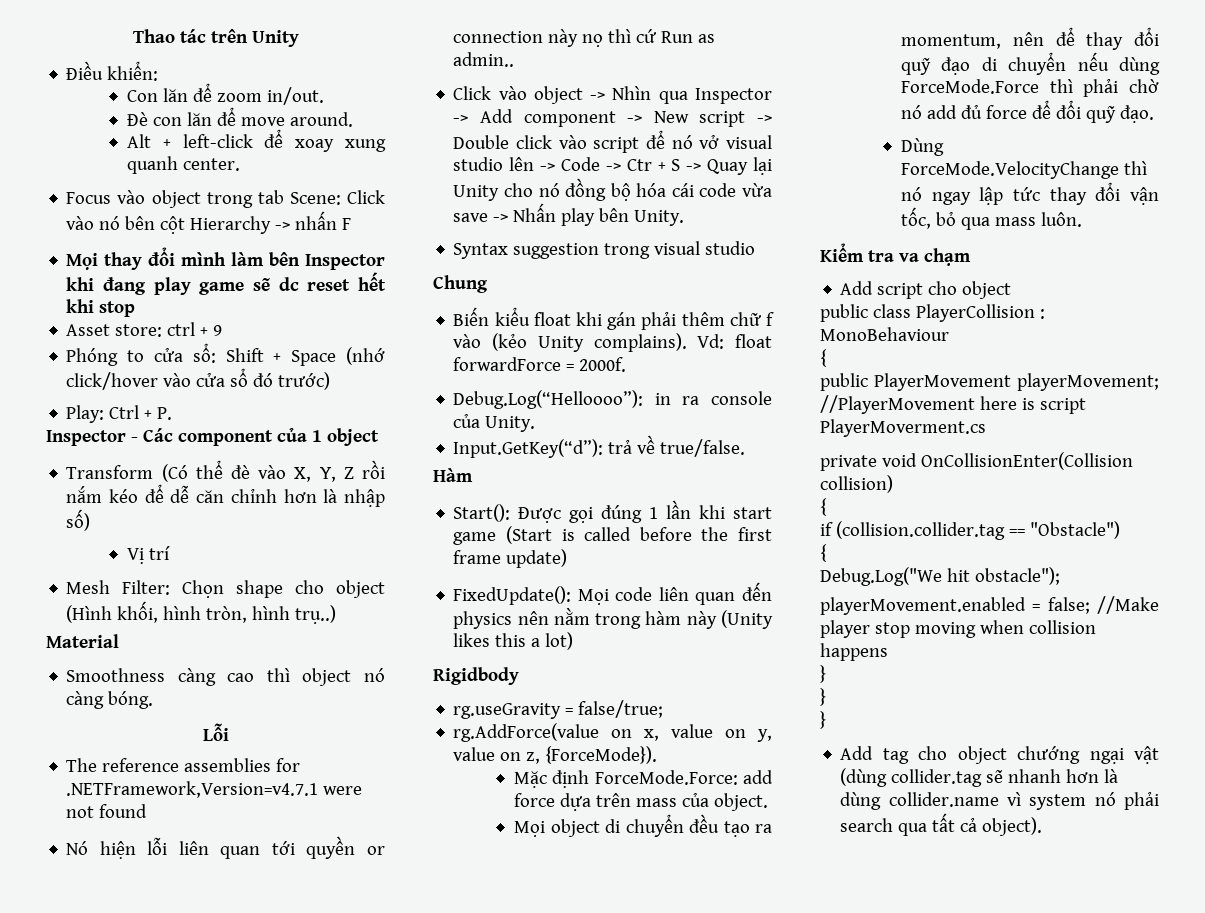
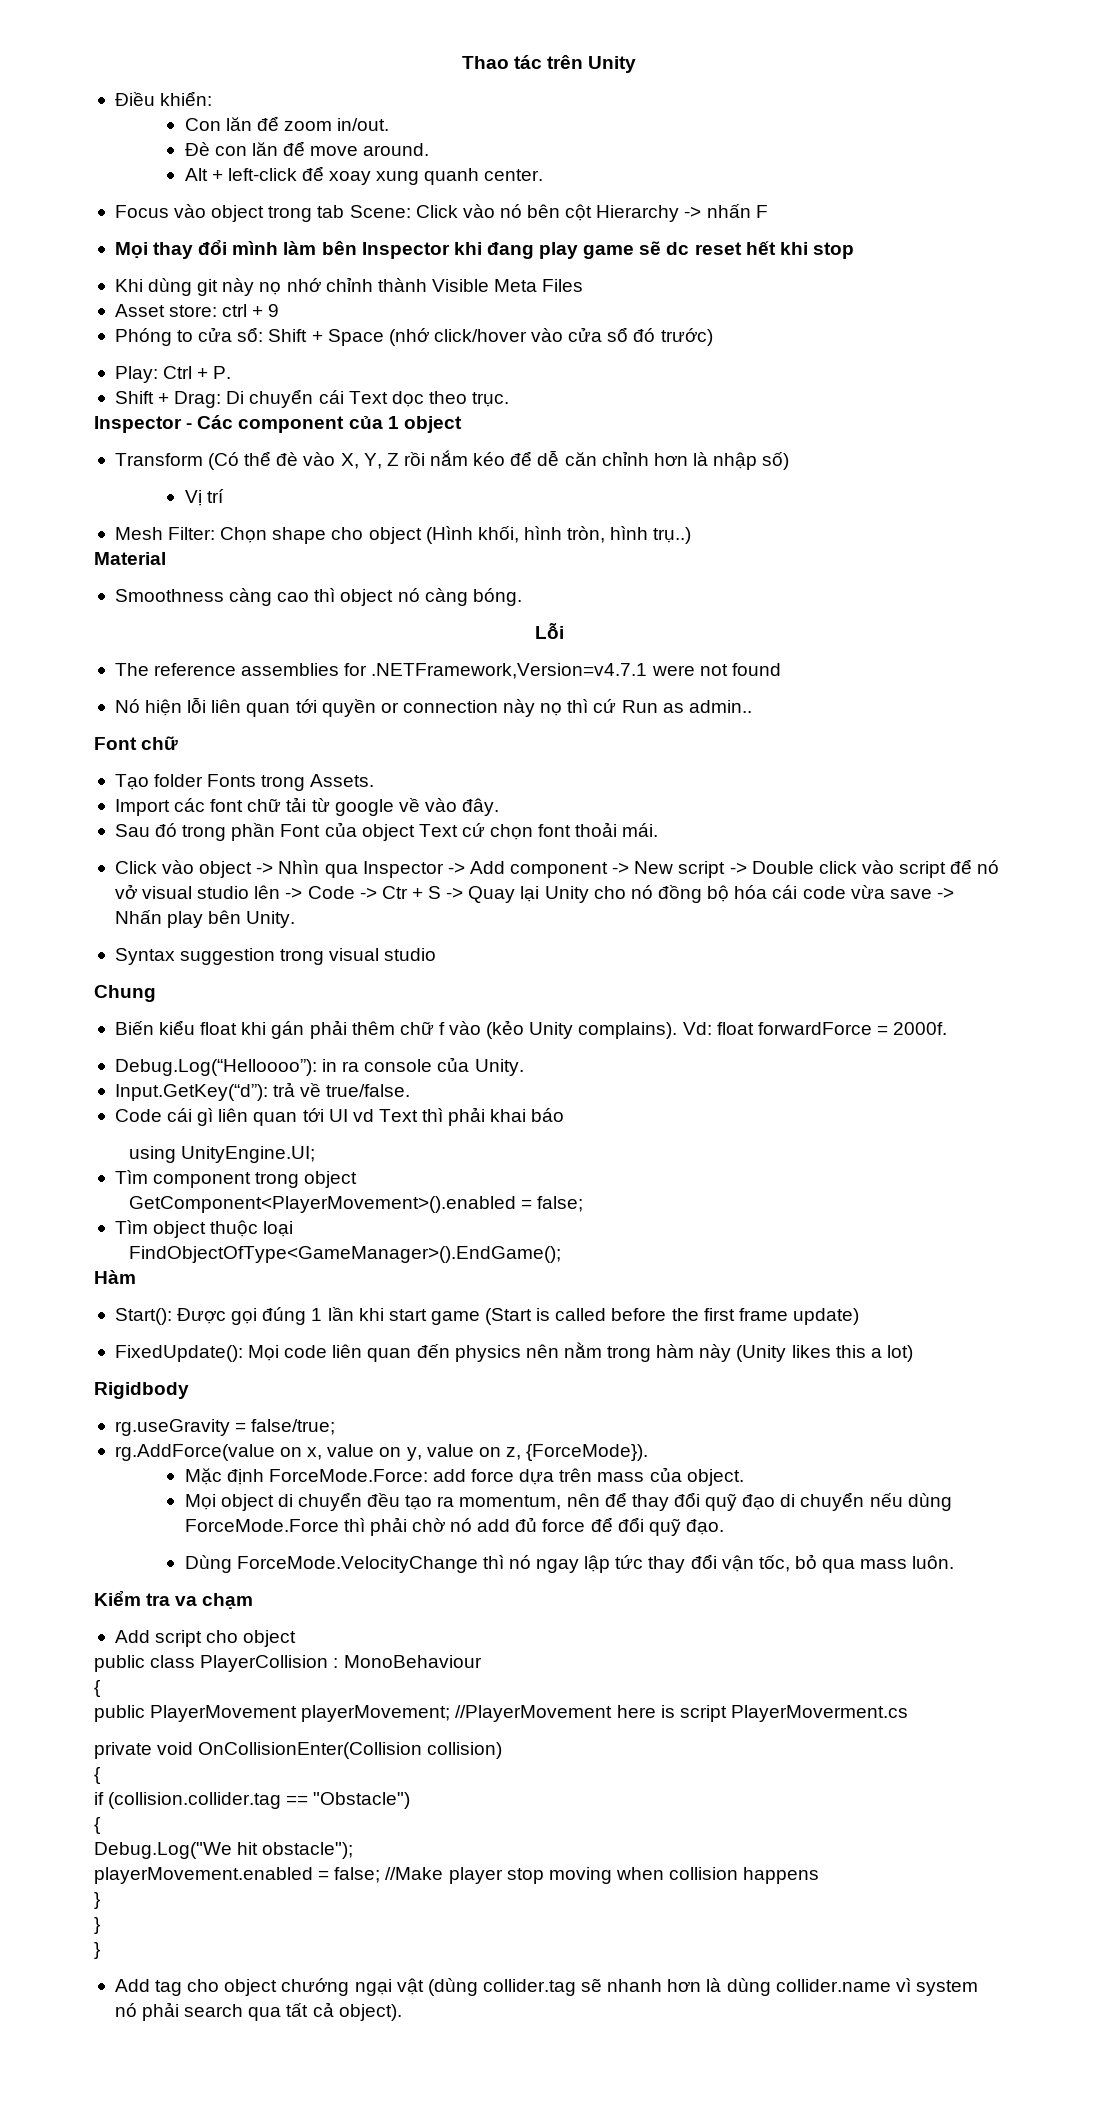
(136, 309) none -> [114,277,584,296] // Khi dùng git này nọ nhớ chỉnh thành Visible Meta Files
(173, 413) none -> [114,389,510,408] // Shift + Drag: Di chuyển cái Text dọc theo trục.
(515, 59) none -> [94,736,179,750] [114,774,375,791] [114,797,500,816] [114,822,659,841] // Font chữ // Tạo folder Fonts trong Assets. // Import các font chữ tải từ google về vào đây. // Sau đó trong phần Font của object Text cứ chọn font thoải mái.
(746, 448) none -> [114,1107,565,1126] [128,1146,315,1163] [114,1170,358,1188] [128,1196,584,1213] [114,1220,294,1238] [128,1246,561,1263] // Code cái gì liên quan tới UI vd Text thì phải khai báo // using UnityEngine.UI; // Tìm component trong object // GetComponent<PlayerMovement>().enabled = false; // Tìm object thuộc loại // FindObjectOfType<GameManager>().EndGame();

